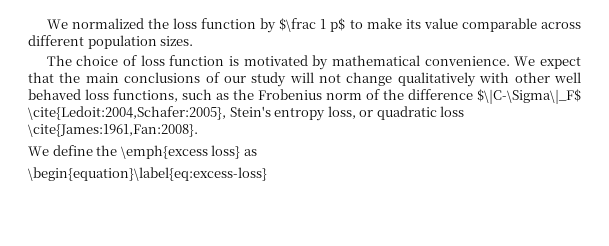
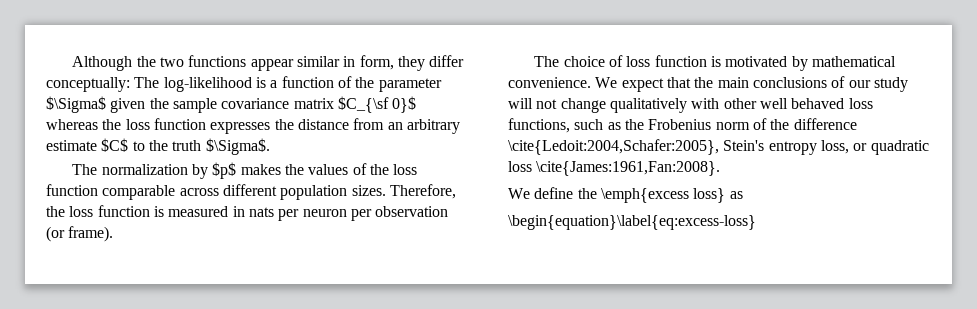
[46,18,458,33] We normalized the loss function by $\frac 1 p$ to make its value -> [72,55,465,71] [46,76,442,92] [46,96,417,113] [46,118,460,134] [46,138,270,155] [72,162,418,179] [46,184,98,196] Although the two functions appear similar in form, they differ conceptually: The log-likelihood is a function of the parameter $\Sigma$ given the sample covariance matrix $C_{\sf 0}$ whereas the loss function expresses the distance from an arbitrary estimate $C$ to the truth $\Sigma$. // The normalization by $p$ makes the values of the loss function
(194, 41) none -> [389,184,456,199] [46,205,449,221] [46,226,114,242] Therefore, the loss function is measured in nats per neuron per observation (or frame).
[477,89,581,104] $\|C-\Sigma\|_F$ -> (857, 124) none

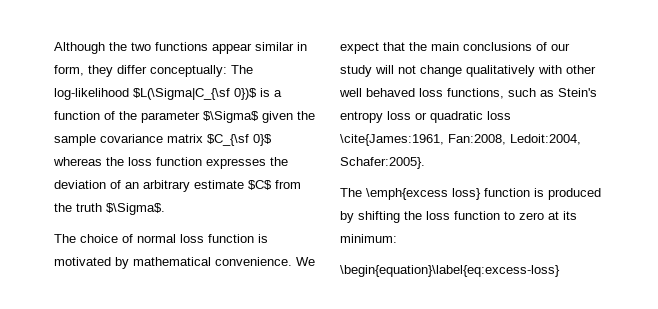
(252, 84) none -> [133,88,257,100] $L(\Sigma|C_{\sf 0})$
[297,118,385,130] distance from -> [54,180,121,189] deviation of
[132,141,145,151] to -> [275,180,301,189] from
[72,162,418,179] [46,184,456,200] [46,205,449,221] [46,226,114,242] // The normalization by $p$ makes the values of the loss function comparable across different population sizes. Therefore, the loss function is measured in nats per neuron per observation (or frame). -> (165, 209) none
(624, 61) none -> [137,234,176,243] normal
[624,118,857,130] [508,139,719,155] the Frobenius norm of the difference \cite{Ledoit:2004,Schafer:2005}, -> (554, 93) none
[820,140,849,154] loss, -> [387,111,411,120] loss
[536,161,721,176] [508,187,743,203] \cite{James:1961,Fan:2008}. // We define the \emph{excess loss} as -> [340,134,581,146] [340,157,425,169] [340,188,601,200] [340,211,577,223] [340,234,397,243] \cite{James:1961, Fan:2008, Ledoit:2004, Schafer:2005}. // The \emph{excess loss} function is produced by shifting the loss function to zero at its minimum:

